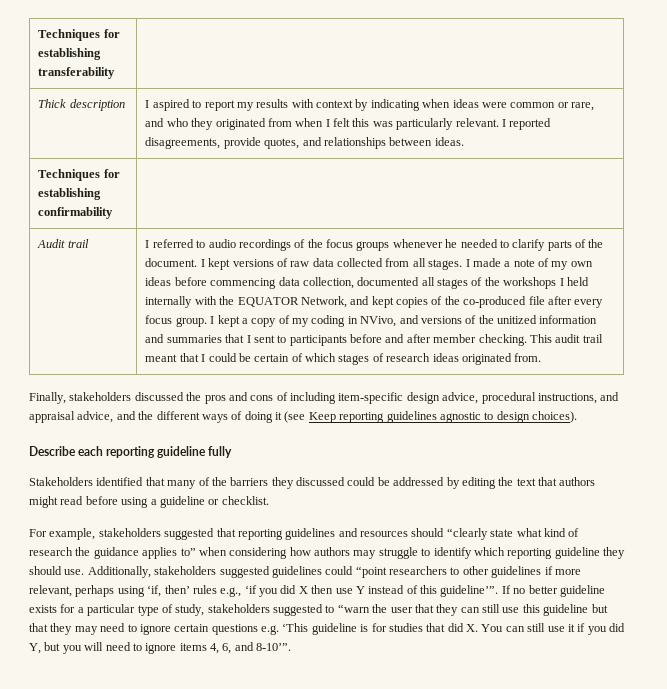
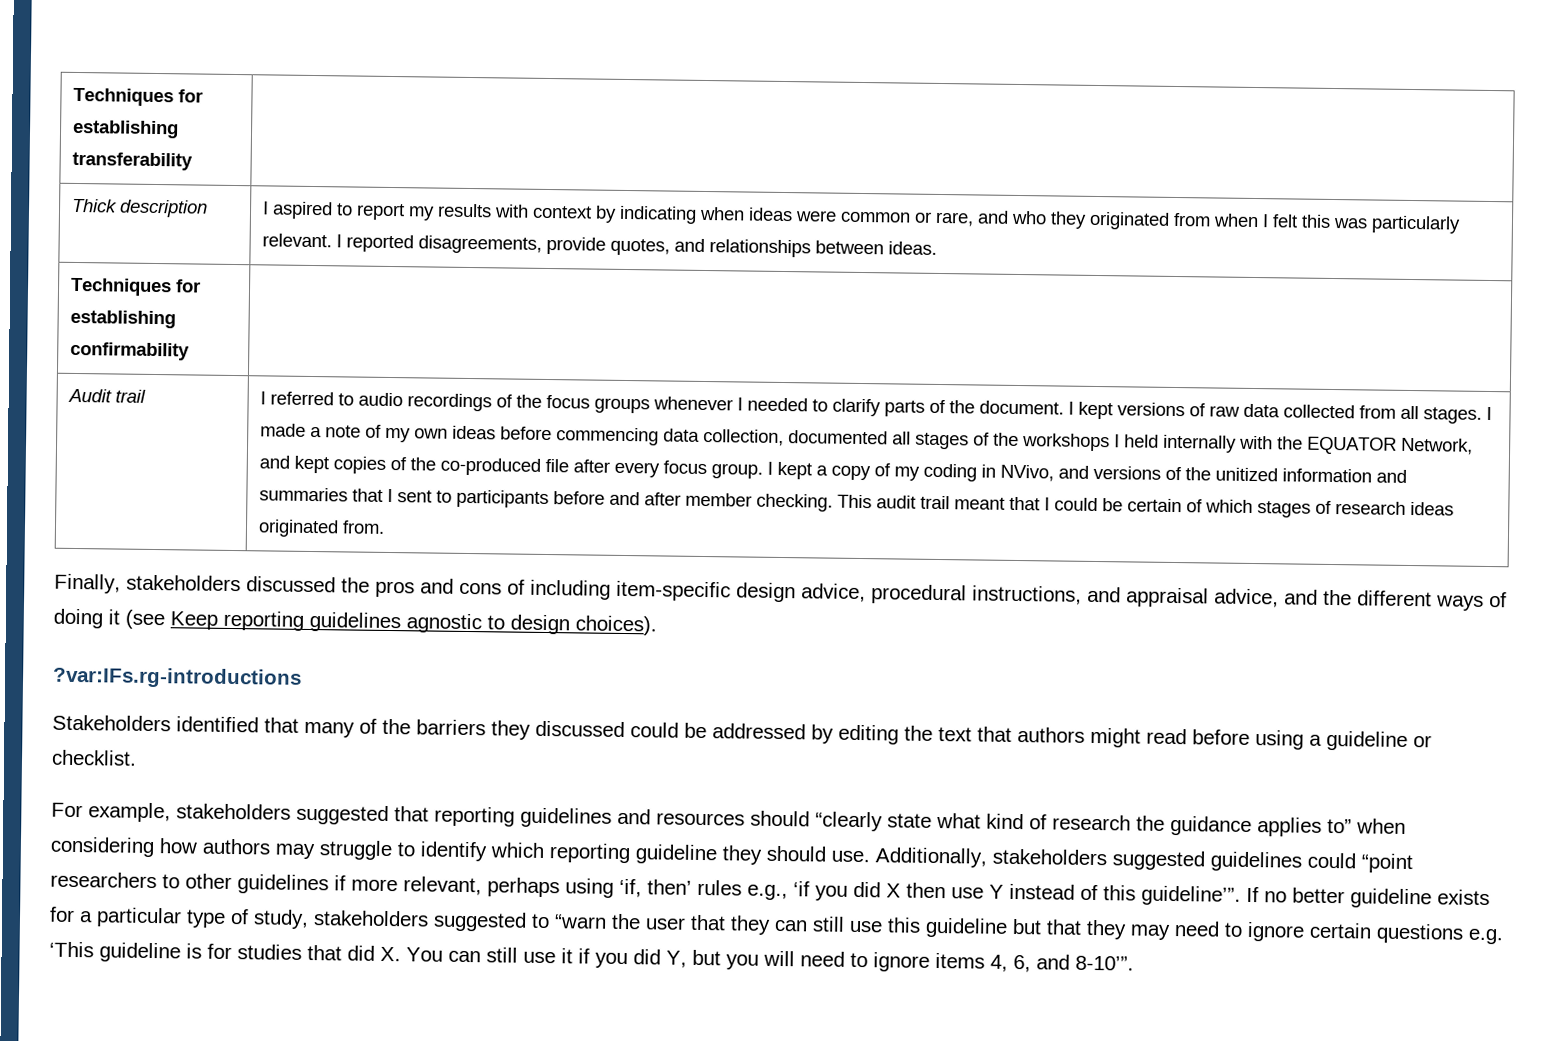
[445,239,458,248] he -> [737,397,744,411] I
[29,446,233,458] Describe each reporting guideline fully -> [52,666,302,689] ?var:IFs.rg-introductions

